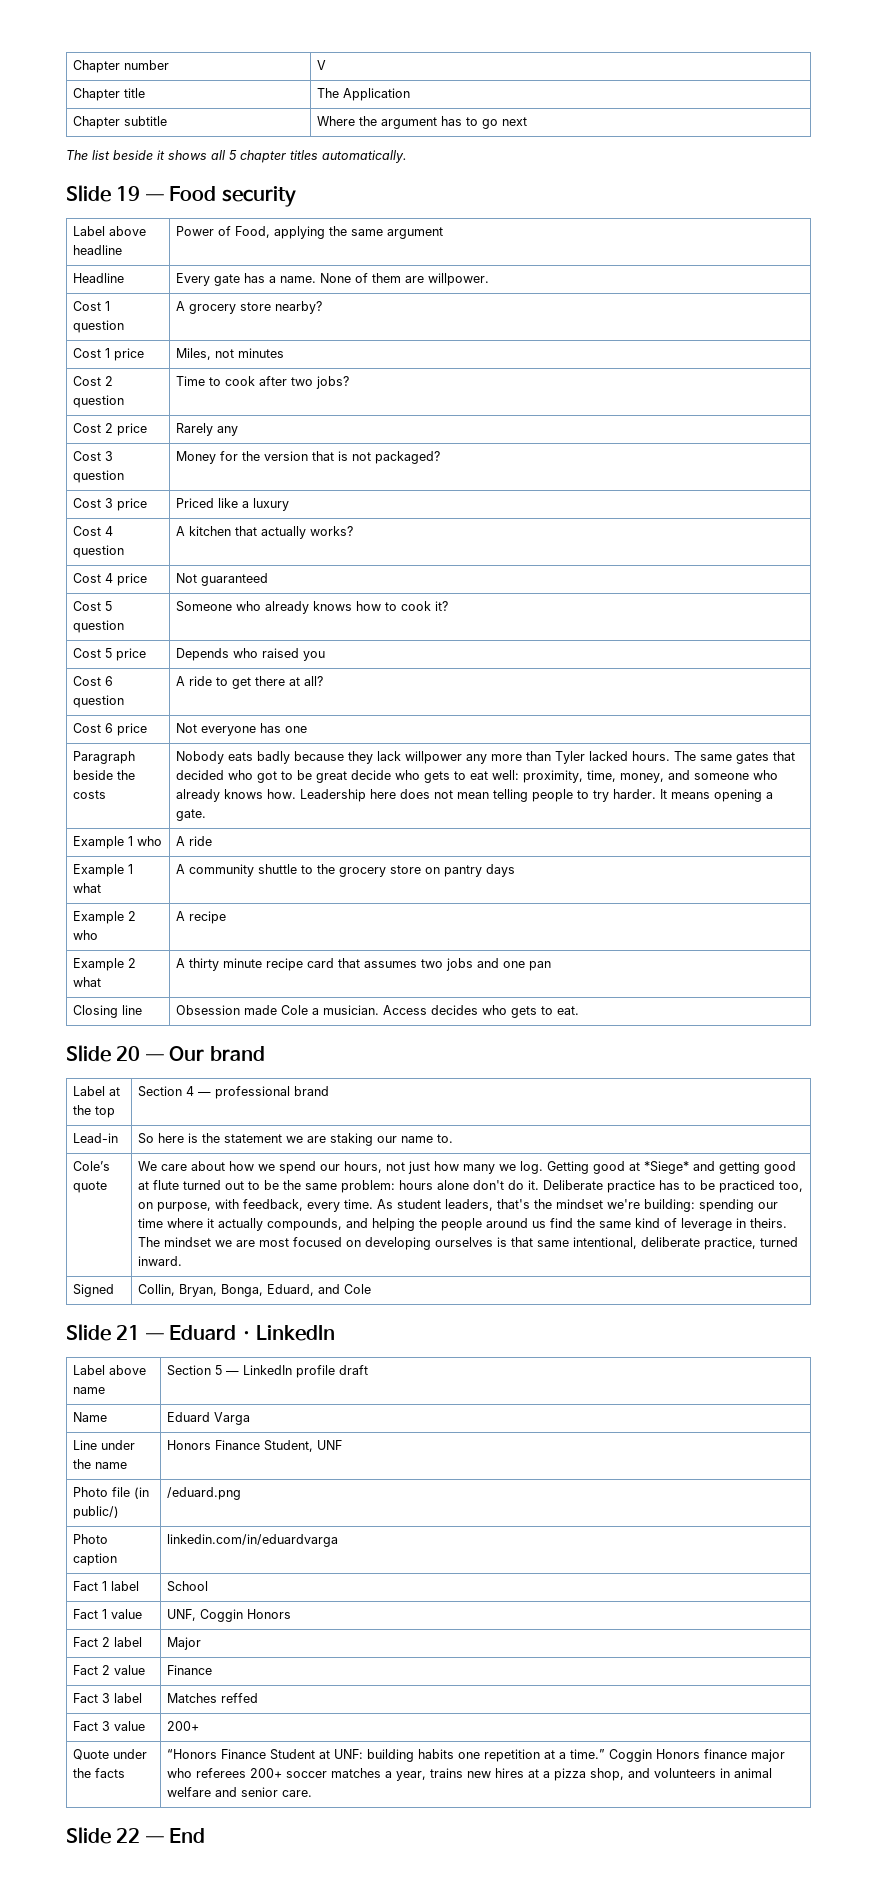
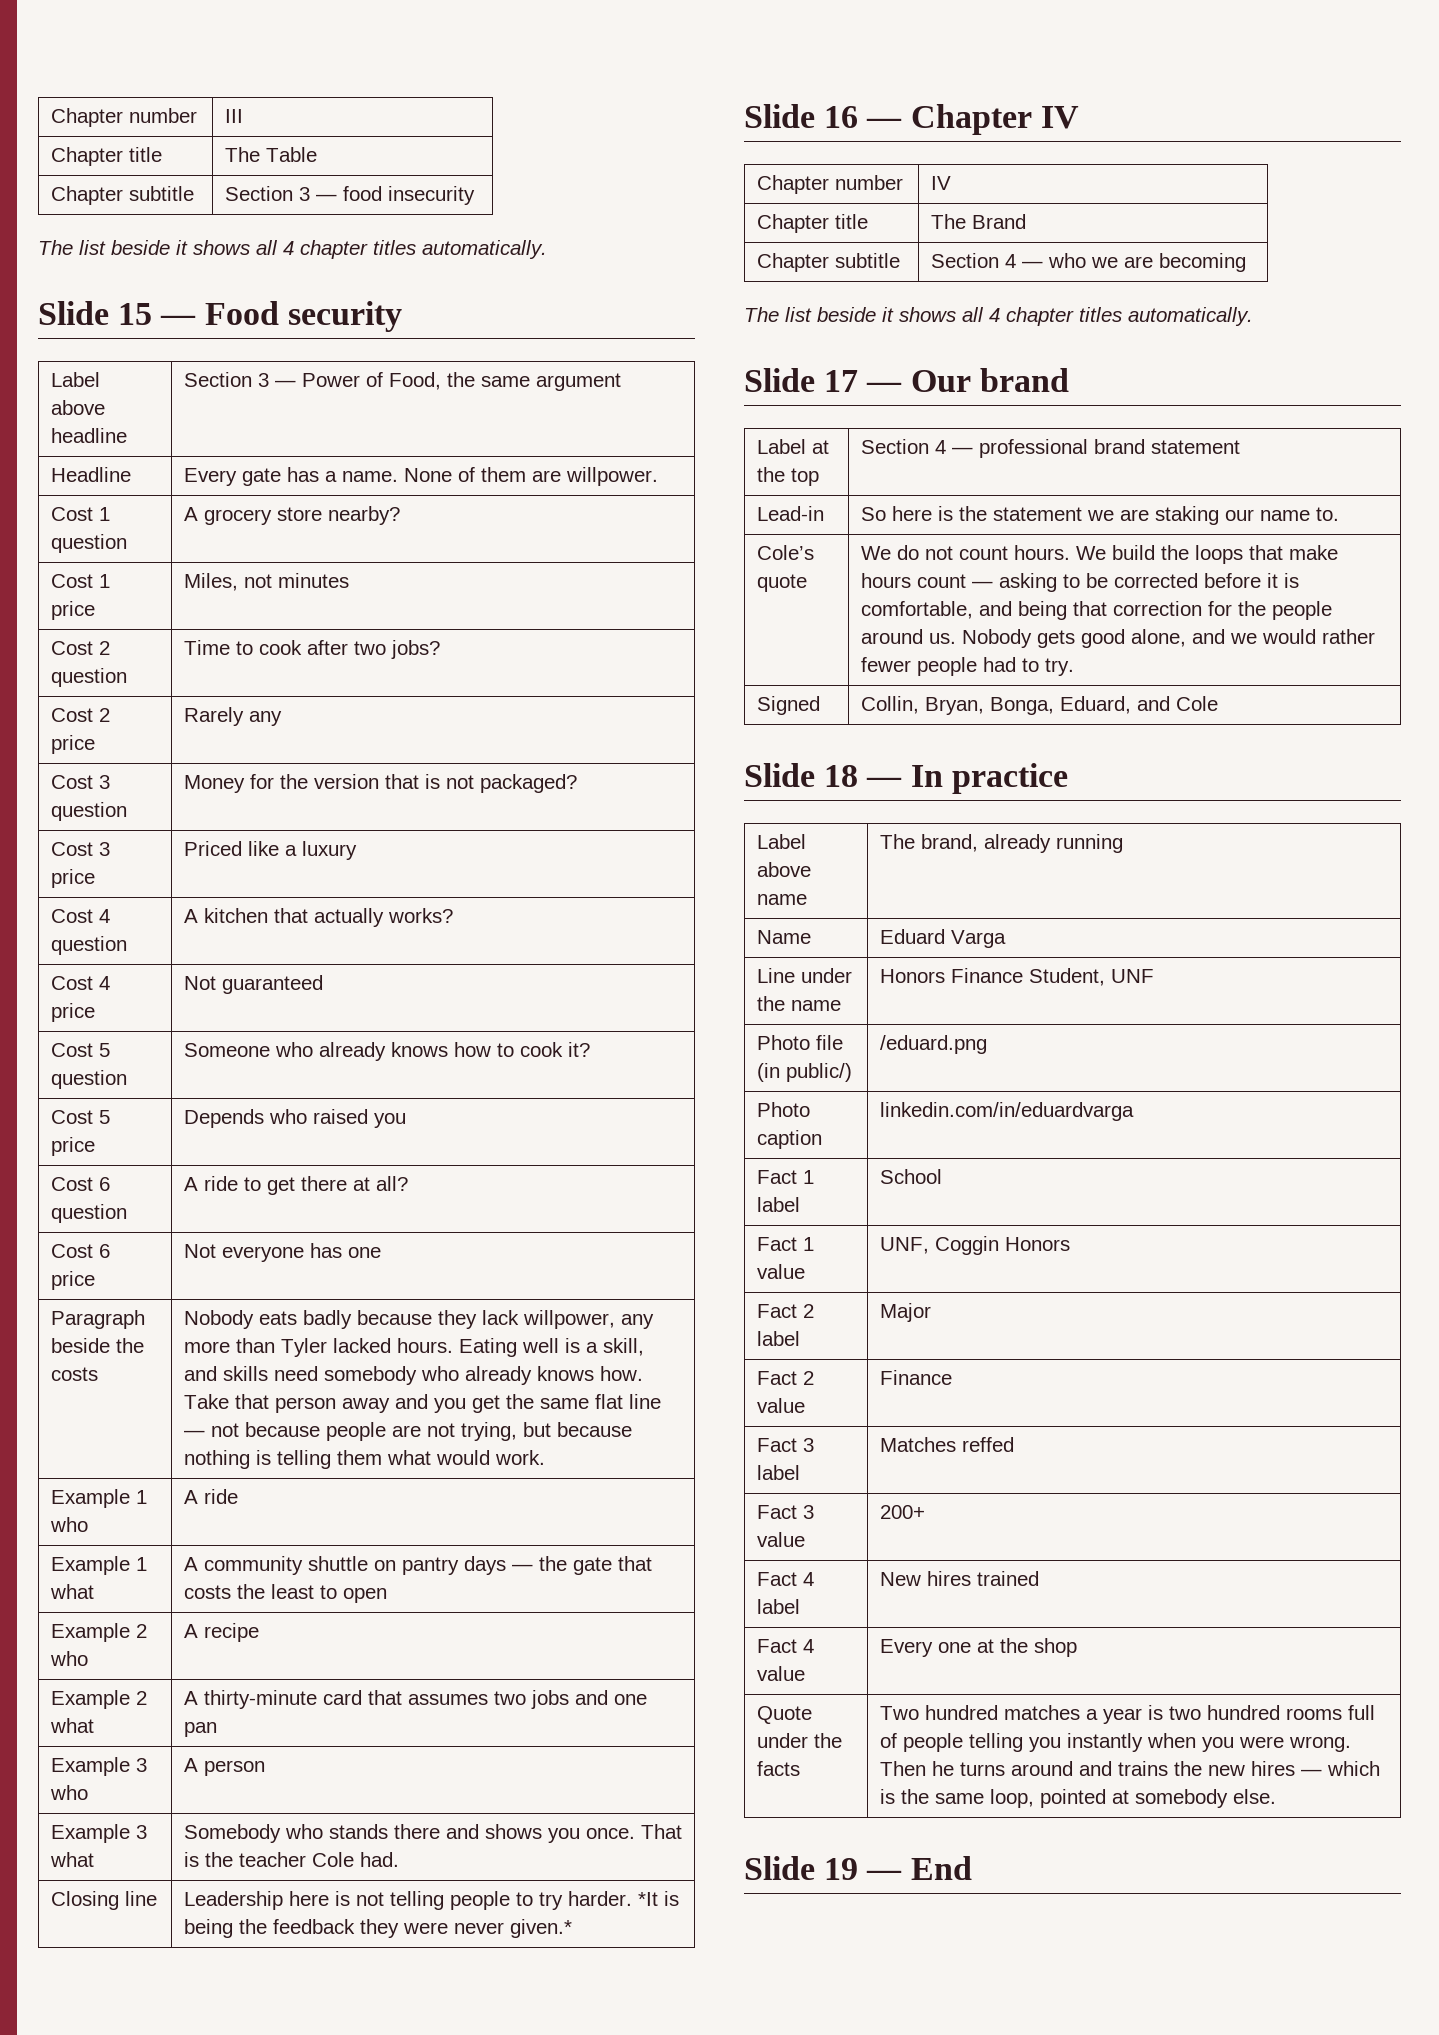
[72,60,169,73] [316,60,326,70] [72,88,145,101] [316,88,410,101] [72,116,167,129] [316,116,527,129] [66,150,407,163] [66,185,141,202] Chapter number | V // Chapter title | The Application // Chapter subtitle | Where the argument has to go next // The list beside it shows all 5 chapter titles automatically. // Slide 19 -> [50,108,197,127] [224,109,243,123] [50,147,162,166] [224,147,317,162] [50,186,194,205] [224,186,475,205] [38,240,547,259] [38,301,153,325] Chapter number | III // Chapter title | The Table // Chapter subtitle | Section 3 — food insecurity // The list beside it shows all 4 chapter titles automatically. // Slide 15
(122, 250) none -> [183,372,296,387] Section 3 —
[273,226,325,239] applying -> (441, 381) none
[404,751,462,764] willpower -> [522,1310,615,1329] willpower,
[673,751,795,764] [175,770,778,783] [175,789,773,802] [175,809,206,821] The same gates that decided who got to be great decide who gets to eat well: proximity, time, money, and someone who already knows how. Leadership here does not mean telling people to try harder. It means opening a gate. -> [458,1338,644,1357] [183,1366,643,1385] [183,1394,661,1413] [183,1422,632,1441] [183,1450,545,1469] Eating well is a skill, and skills need somebody who already knows how. Take that person away and you get the same flat line — not because people are not trying, but because nothing is telling them what would work.
[300,864,421,877] to the grocery store -> (368, 1563) none
(515, 870) none -> [511,1556,652,1575] [183,1584,387,1603] — the gate that costs the least to open
[188,958,303,971] thirty minute recipe -> [203,1690,317,1709] thirty-minute
[72,1005,142,1018] [175,1005,579,1018] [66,1045,141,1062] Closing line | Obsession made Cole a musician. Access decides who gets to eat. // Slide 20 -> [50,1757,147,1776] [49,1785,88,1800] [183,1758,265,1776] [50,1824,147,1843] [49,1852,94,1867] [183,1824,682,1843] [183,1852,399,1867] [50,1891,157,1910] [183,1891,679,1910] [183,1919,572,1938] [744,104,1079,135] [756,175,903,194] [930,176,951,190] [756,214,868,233] [930,214,1026,229] [756,253,900,272] [930,253,1246,272] [744,307,1253,326] [744,368,859,392] Example 3 who | A person // Example 3 what | Somebody who stands there and shows you once. That is the teacher Cole had. // Closing line | Leadership here is not telling people to try harder. *It is being the feedback they were never given.* // Slide 16 — Chapter IV // Chapter number | IV // Chapter title | The Brand // Chapter subtitle | Section 4 — who we are becoming // The list beside it shows all 4 chapter titles automatically. // Slide 17
(329, 1091) none -> [1150,440,1240,454] statement
[160,1161,796,1174] [137,1180,803,1193] [137,1199,778,1212] [137,1218,787,1231] [137,1237,798,1250] [137,1256,182,1266] care about how we spend our hours, not just how many we log. Getting good at *Siege* and getting good at flute turned out to be the same problem: hours alone don't do it. Deliberate practice has to be practiced too, on purpose, with feedback, every time. As student leaders, that's the mindset we're building: spending our time where it actually compounds, and helping the people around us find the same kind of leverage in theirs. The mindset we are most focused on developing ourselves is that same intentional, deliberate practice, turned inward. -> [896,545,1338,564] [860,573,1299,592] [860,601,1332,620] [860,629,1375,648] [860,657,1074,676] do not count hours. We build the loops that make hours count — asking to be corrected before it is comfortable, and being that correction for the people around us. Nobody gets good alone, and we would rather fewer people had to try.
[116,1325,335,1341] [72,1365,146,1375] [72,1387,105,1394] [166,1365,368,1378] 21 — Eduard · LinkedIn // Label above name | Section 5 — LinkedIn profile draft -> [824,763,1068,794] [756,834,806,849] [756,862,811,877] [756,894,807,905] [879,834,1123,853] 18 — In practice // Label above name | The brand, already running
[72,1749,147,1760] [72,1768,125,1778] [166,1749,785,1762] [166,1768,772,1781] [166,1787,312,1797] [66,1827,141,1844] Quote under the facts | “Honors Finance Student at UNF: building habits one repetition at a time.” Coggin Honors finance major who referees 200+ soccer matches a year, trains new hires at a pizza shop, and volunteers in animal welfare and senior care. // Slide 22 -> [756,1572,814,1586] [756,1599,800,1614] [879,1571,1039,1586] [756,1639,814,1653] [756,1666,805,1681] [879,1638,1077,1657] [756,1706,812,1724] [756,1733,842,1748] [756,1761,800,1776] [879,1705,1375,1724] [879,1733,1351,1752] [879,1761,1380,1776] [879,1789,1276,1808] [744,1856,859,1880] Fact 4 label | New hires trained // Fact 4 value | Every one at the shop // Quote under the facts | Two hundred matches a year is two hundred rooms full of people telling you instantly when you were wrong. Then he turns around and trains the new hires — which is the same loop, pointed at somebody else. // Slide 19

